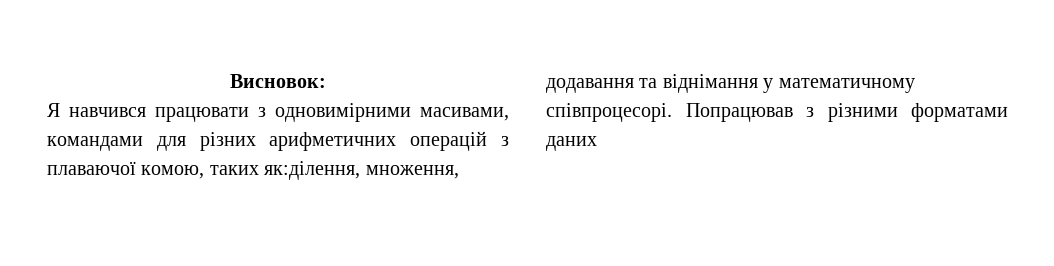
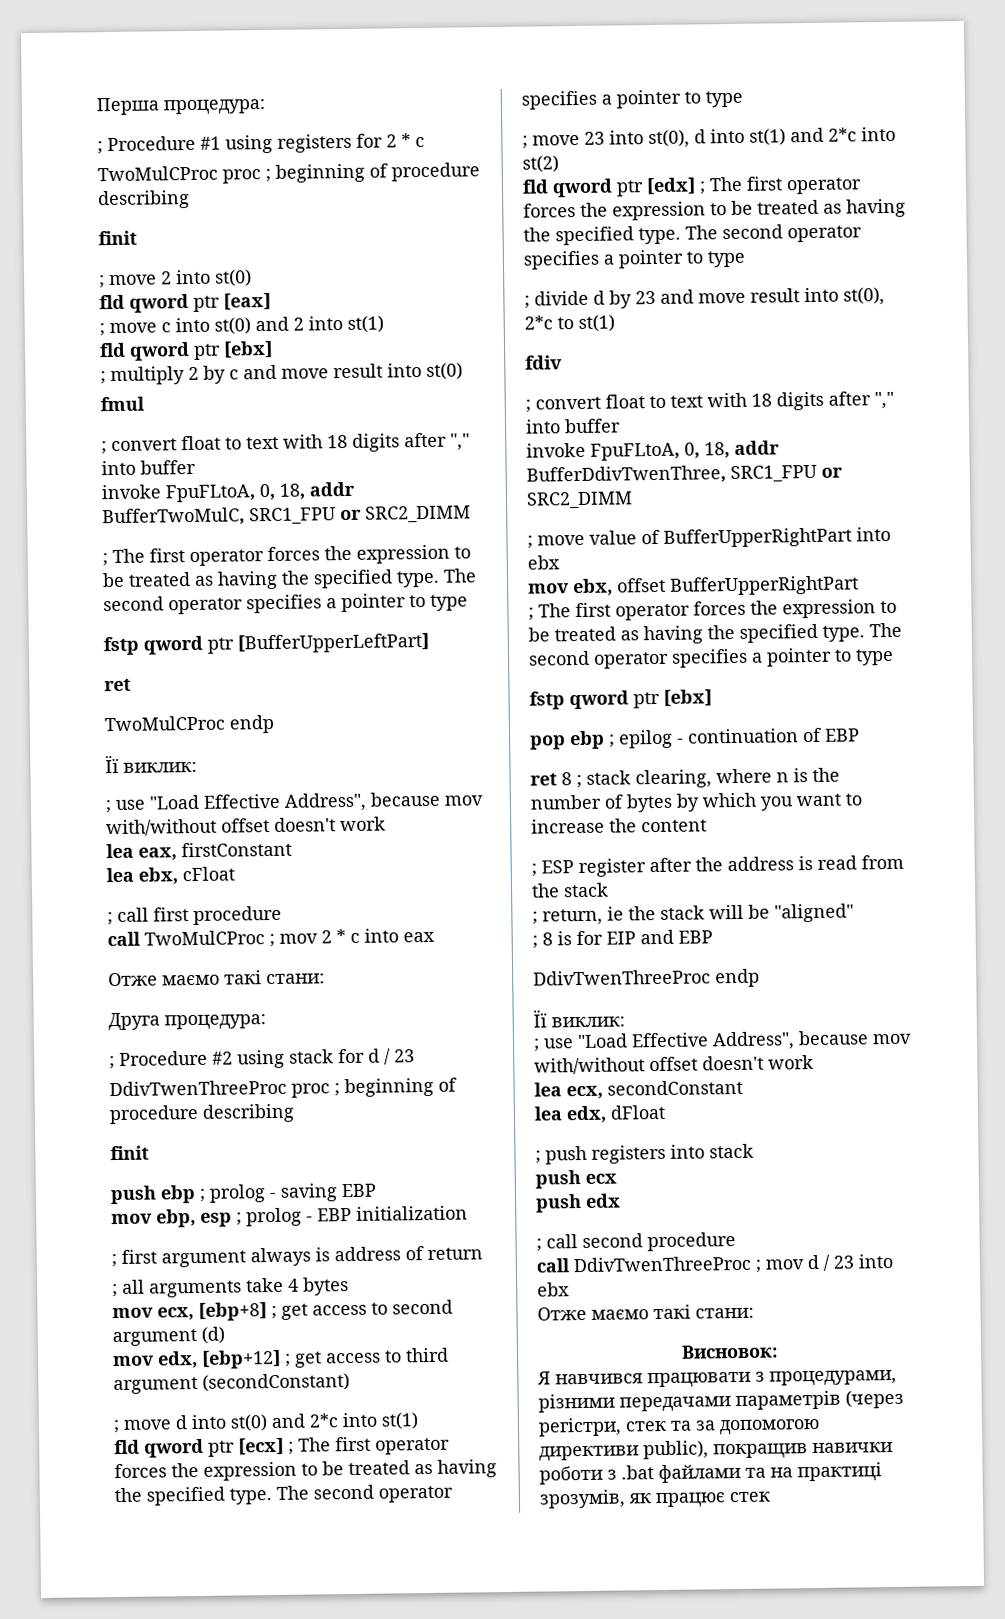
(230, 81) none -> [96,97,265,116] [97,133,425,155] [97,162,480,184] [97,189,190,210] [98,230,137,246] [99,269,252,289] [99,292,271,313] [99,315,384,337] [99,340,273,361] [100,362,463,386] [100,396,145,412] [101,432,470,455] [101,459,196,476] [101,481,355,503] [102,505,471,527] [102,544,471,567] [102,568,477,590] [103,593,468,615] [103,632,429,656] [104,678,131,692] [104,714,274,734] [105,754,197,774] [105,791,483,814] [106,816,386,837] [106,841,292,861] [106,866,235,885] [107,905,282,926] [107,928,435,948] [108,970,325,987] [108,1012,266,1032] [109,1048,415,1070] [109,1077,457,1098] [109,1103,295,1125] [110,1145,149,1161] [110,1183,376,1205] [111,1205,468,1228] [111,1246,483,1268] [112,1277,349,1298] [112,1299,453,1321] [112,1326,225,1347] [113,1347,449,1369] [113,1373,350,1395] [113,1412,418,1434] [114,1436,450,1458] [114,1459,497,1481] [114,1484,453,1506] [521,89,743,110] [522,126,896,149] [522,155,559,173] [522,176,862,198] [523,198,906,221] [523,224,862,246] [523,249,746,270] [524,287,885,309] [524,314,615,332] [525,355,562,370] [525,391,894,413] [525,418,621,434] [526,440,780,461] [526,464,843,485] [526,491,633,509] [527,526,891,549] [527,555,560,570] [528,575,859,597] [528,599,897,621] [528,622,902,645] [528,647,894,669] [529,689,712,710] [530,727,860,750] [530,767,840,789] [530,792,862,813] [531,818,707,834] [531,854,904,878] [531,882,609,898] [532,903,854,926] [532,929,713,949] [533,968,760,988] [533,1009,625,1028] [533,1030,912,1052] [534,1055,814,1075] [534,1079,743,1100] [534,1104,666,1124] [535,1143,754,1165] [535,1170,617,1189] [535,1193,621,1213] [536,1232,736,1252] [536,1253,893,1273] [537,1282,570,1297] [537,1304,754,1321] Перша процедура: // ; Procedure #1 using registers for 2 * c // TwoMulCProc proc ; beginning of procedure describing // finit // ; move 2 into st(0) // fld qword ptr [eax] // ; move c into st(0) and 2 into st(1) // fld qword ptr [ebx] // ; multiply 2 by c and move result into st(0) // fmul // ; convert float to text with 18 digits after "," into buffer // invoke FpuFLtoA, 0, 18, addr BufferTwoMulC, SRC1_FPU or SRC2_DIMM // ; The first operator forces the expression to be treated as having the specified type. The second operator specifies a pointer to type // fstp qword ptr [BufferUpperLeftPart] // ret // TwoMulCProc endp // Її виклик: // ; use "Load Effective Address", because mov with/without offset doesn't work // lea eax, firstConstant // lea ebx, cFloat // ; call first procedure // call TwoMulCProc ; mov 2 * c into eax // Отже маємо такі стани: // Друга процедура: // ; Procedure #2 using stack for d / 23 // DdivTwenThreeProc proc ; beginning of procedure describing // finit // push ebp ; prolog - saving EBP // mov ebp, esp ; prolog - EBP initialization // ; first argument always is address of return // ; all arguments take 4 bytes // mov ecx, [ebp+8] ; get access to second argument (d) // mov edx, [ebp+12] ; get access to third argument (secondConstant) // ; move d into st(0) and 2*c into st(1) // fld qword ptr [ecx] ; The first operator forces the expression to be treated as having the specified type. The second operator specifies a pointer to type // ; move 23 into st(0), d into st(1) and 2*c into st(2) // fld qword ptr [edx] ; The first operator forces the expression to be treated as having the specified type. The second operator specifies a pointer to type // ; divide d by 23 and move result into st(0), 2*c to st(1) // fdiv // ; convert float to text with 18 digits after "," into buffer // invoke FpuFLtoA, 0, 18, addr BufferDdivTwenThree, SRC1_FPU or SRC2_DIMM // ; move value of BufferUpperRightPart into ebx // mov ebx, offset BufferUpperRightPart // ; The first operator forces the expression to be treated as having the specified type. The second operator specifies a pointer to type // fstp qword ptr [ebx] // pop ebp ; epilog - continuation of EBP // ret 8 ; stack clearing, where n is the number of bytes by which you want to increase the content // ; ESP register after the address is read from the stack // ; return, ie the stack will be "aligned" // ; 8 is for EIP and EBP // DdivTwenThreeProc endp // Її виклик: // ; use "Load Effective Address", because mov with/without offset doesn't work // lea ecx, secondConstant // lea edx, dFloat // ; push registers into stack // push ecx // push edx // ; call second procedure // call DdivTwenThreeProc ; mov d / 23 into ebx // Отже маємо такі стани: //
[275,103,509,122] [47,131,510,151] [47,161,459,180] [546,74,915,93] [546,103,1008,122] [546,136,597,151] одновимірними масивами, командами для різних арифметичних операцій з плаваючої комою, таких як:ділення, множення, додавання та віднімання у математичному співпроцесорі. Попрацював з різними форматами даних -> [769,1369,897,1387] [538,1389,904,1413] [538,1417,820,1437] [539,1440,893,1462] [539,1462,882,1485] [539,1489,770,1509] процедурами, різними передачами параметрів (через регістри, стек та за допомогою директиви public), покращив навички роботи з .bat файлами та на практиці зрозумів, як працює стек

